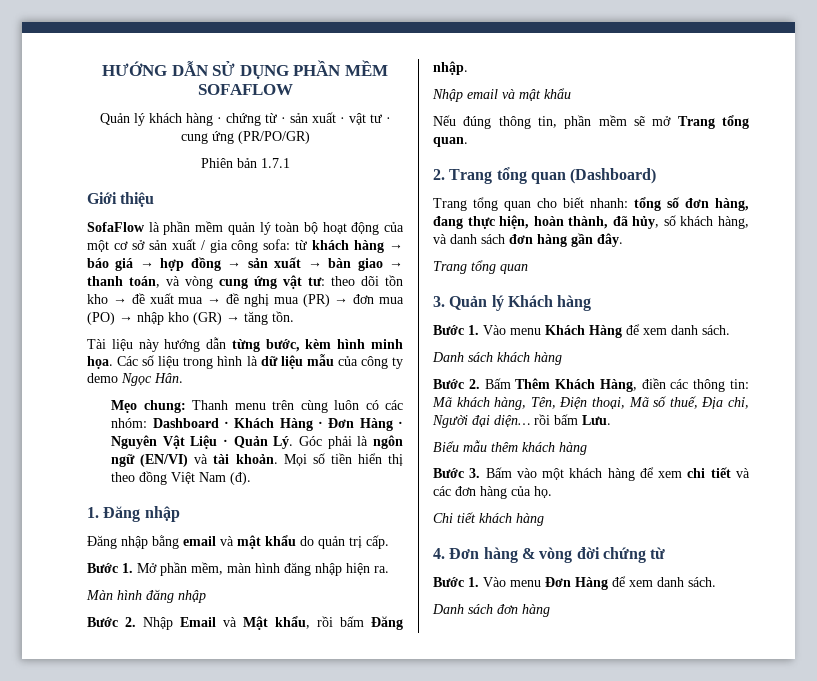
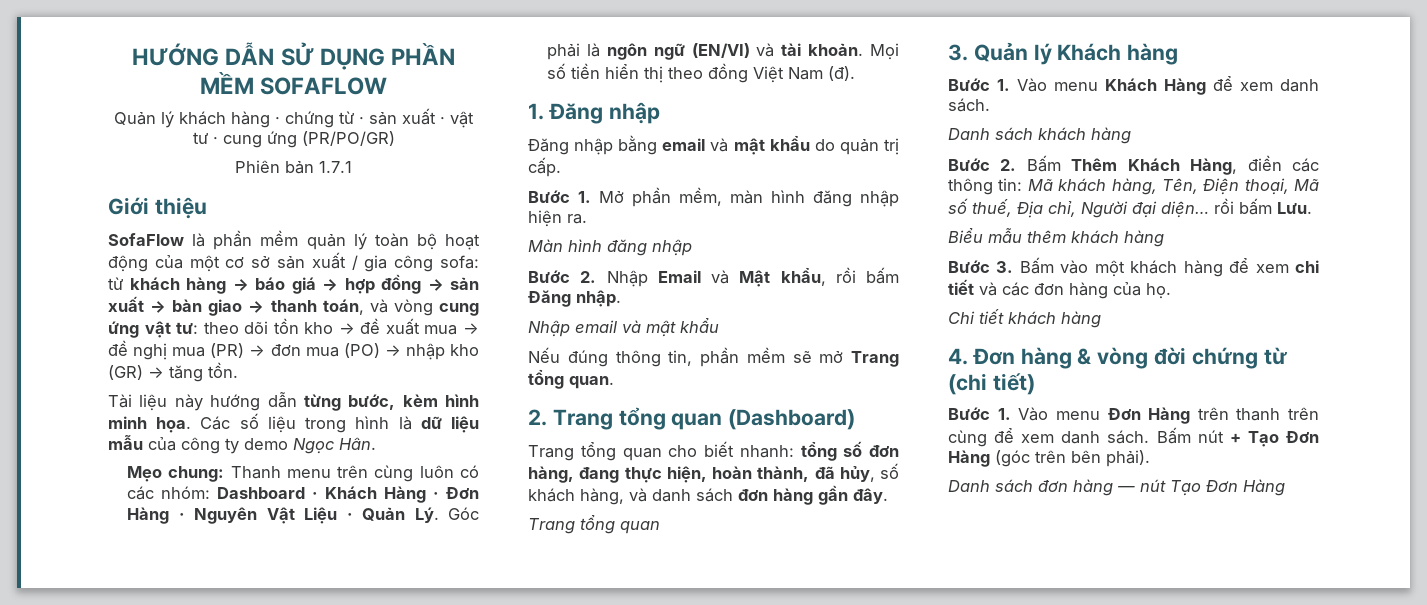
(666, 553) none -> [948,373,1035,395] (chi tiết)
[612,576,716,587] để xem danh sách. -> [1197,407,1319,421] [948,427,1319,447] [948,450,1150,467] trên thanh trên cùng để xem danh sách. Bấm nút + Tạo Đơn Hàng (góc trên bên phải).
(550, 610) none -> [1118,479,1285,496] — nút Tạo Đơn Hàng

